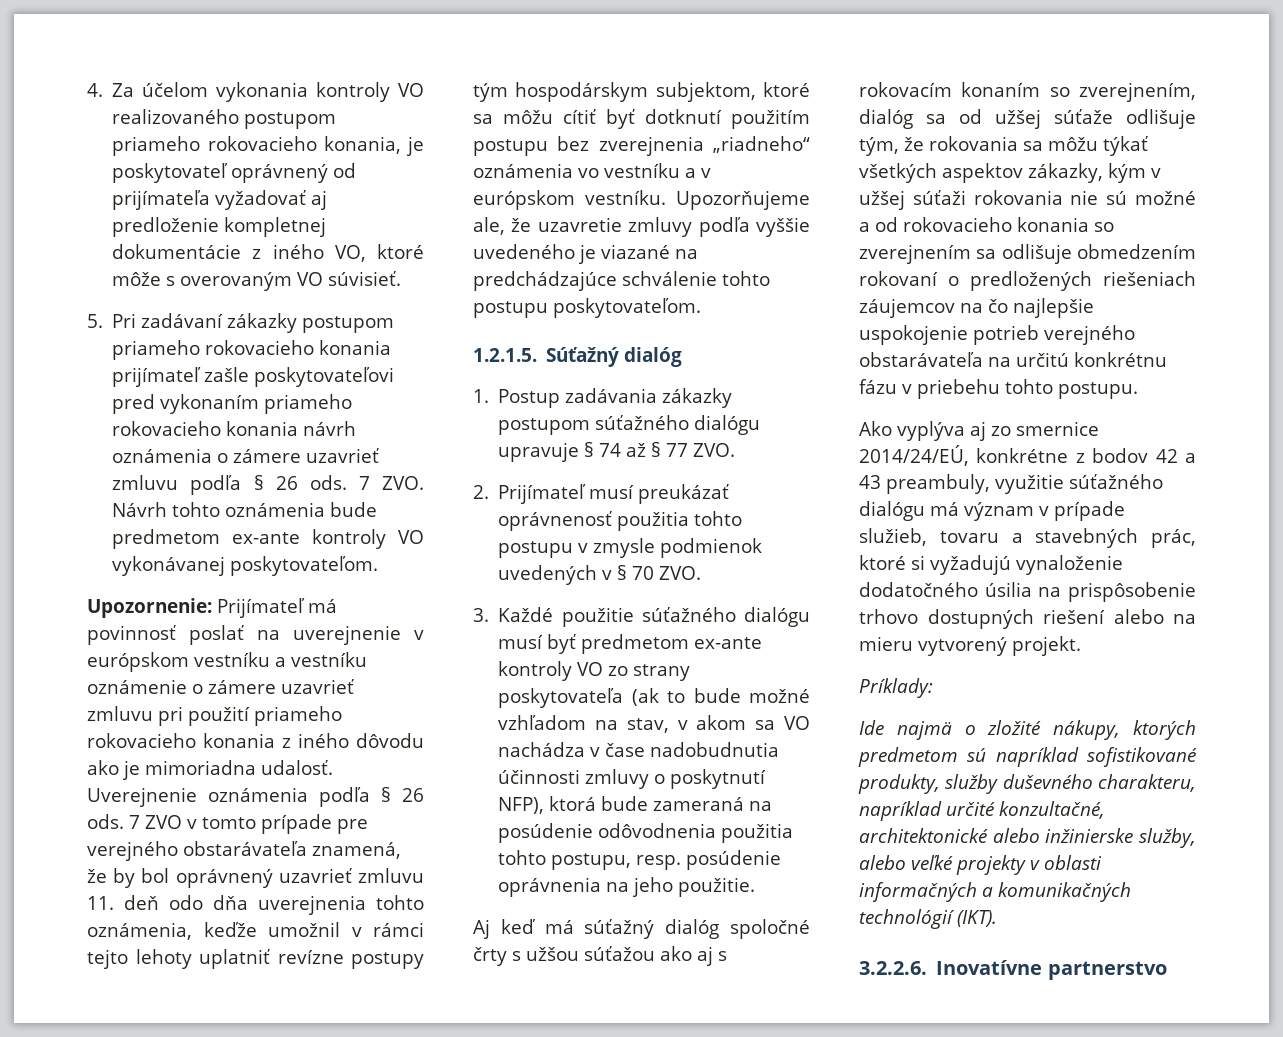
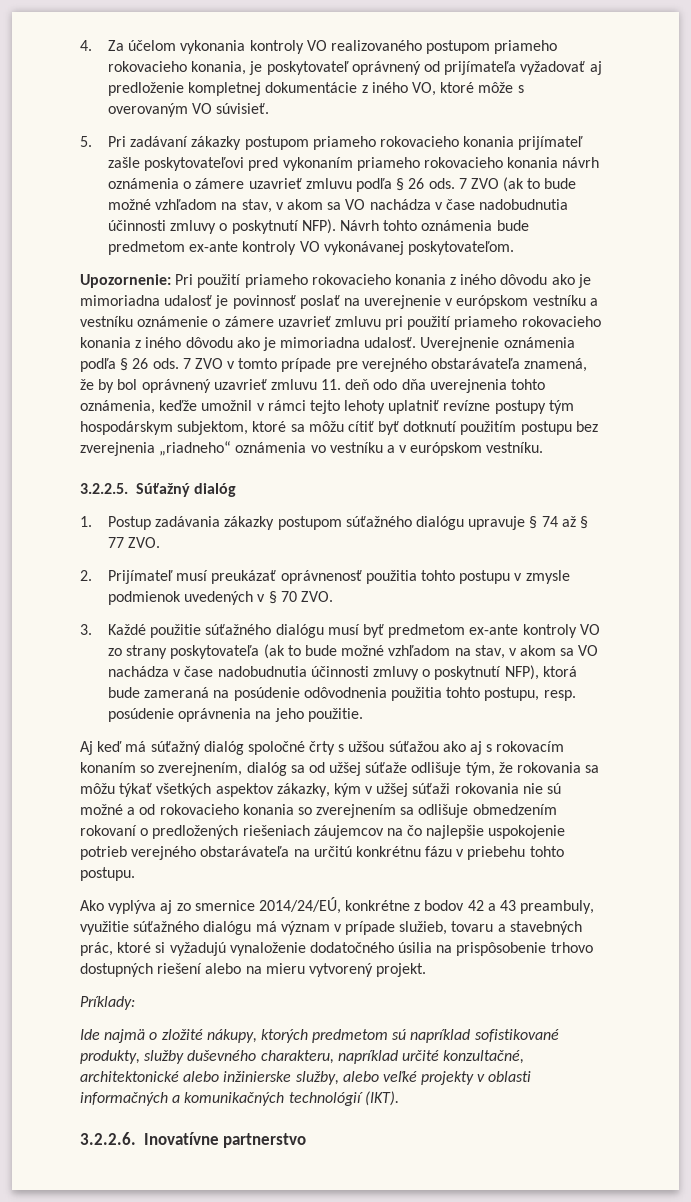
[382,476,425,490] ZVO. -> [470,177,577,192] [108,199,569,213] [108,219,336,234] ZVO (ak to bude možné vzhľadom na stav, v akom sa VO nachádza v čase nadobudnutia účinnosti zmluvy o poskytnutí NFP).
[217,598,337,618] Prijímateľ má -> [175,274,591,288] [80,295,229,309] Pri použití priameho rokovacieho konania z iného dôvodu ako je mimoriadna udalosť je
[676,190,810,210] [473,217,810,237] [473,244,698,264] [473,271,770,291] [473,298,701,318] [473,348,537,362] Upozorňujeme ale, že uzavretie zmluvy podľa vyššie uvedeného je viazané na predchádzajúce schválenie tohto postupu poskytovateľom. // 1.2.1.5. -> [80,483,128,494] // 3.2.2.5.

